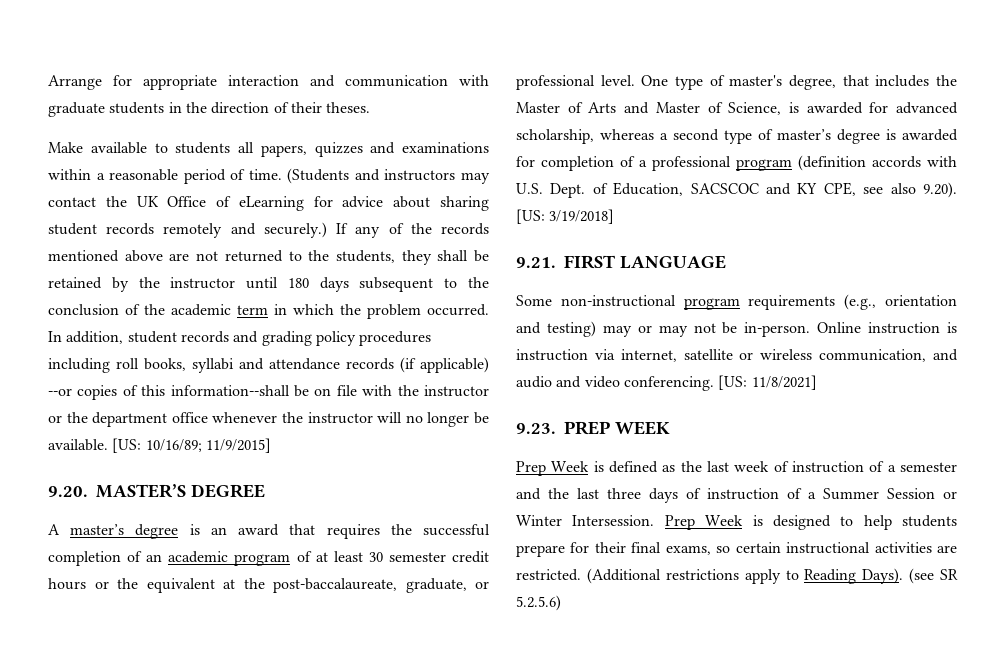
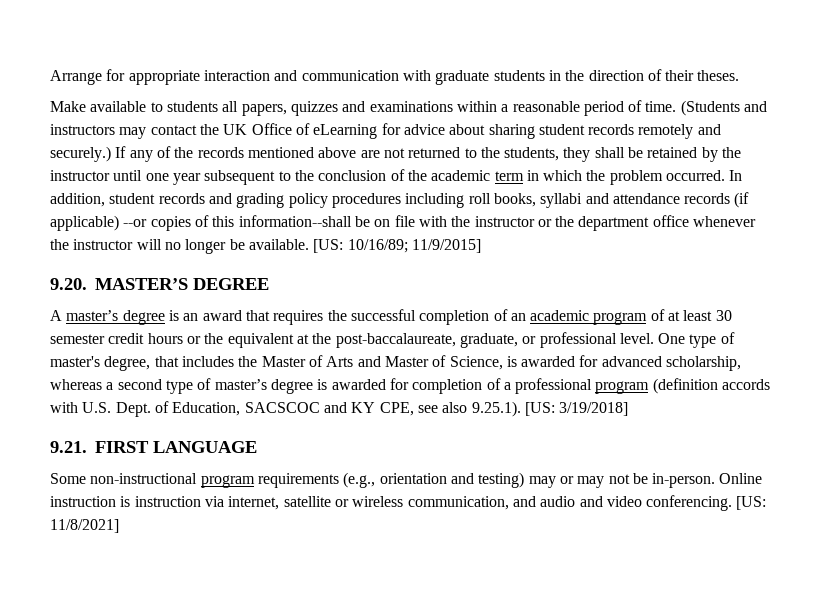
[287,277,349,292] 180 days -> [145,173,201,185] one year
[922,182,957,198] 9.20). -> [471,401,521,417] 9.25.1).
[516,421,670,435] [516,461,957,476] [516,488,957,503] [516,515,957,530] [516,542,957,557] [516,568,958,584] [516,595,561,611] // 9.23. PREP WEEK // Prep Week is defined as the last week of instruction of a semester and the last three days of instruction of a Summer Session or Winter Intersession. Prep Week is designed to help students prepare for their final exams, so certain instructional activities are restricted. (Additional restrictions apply to Reading Days). (see SR 5.2.5.6) -> (119, 526) none

